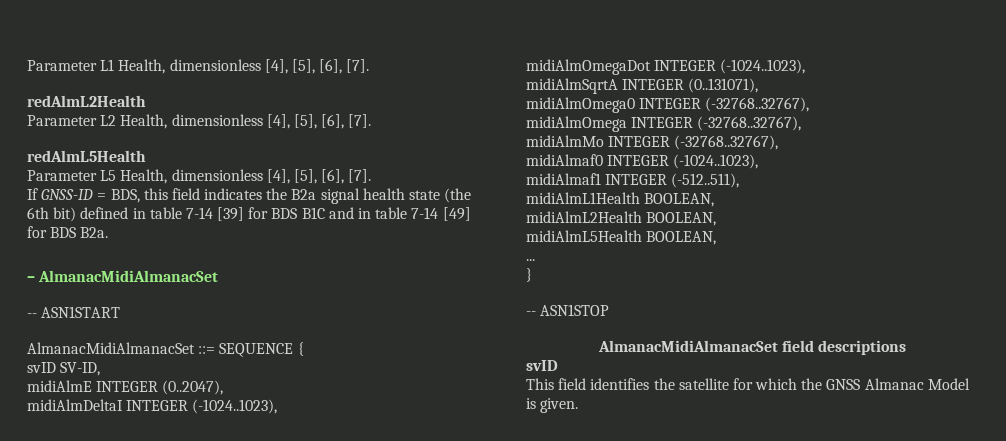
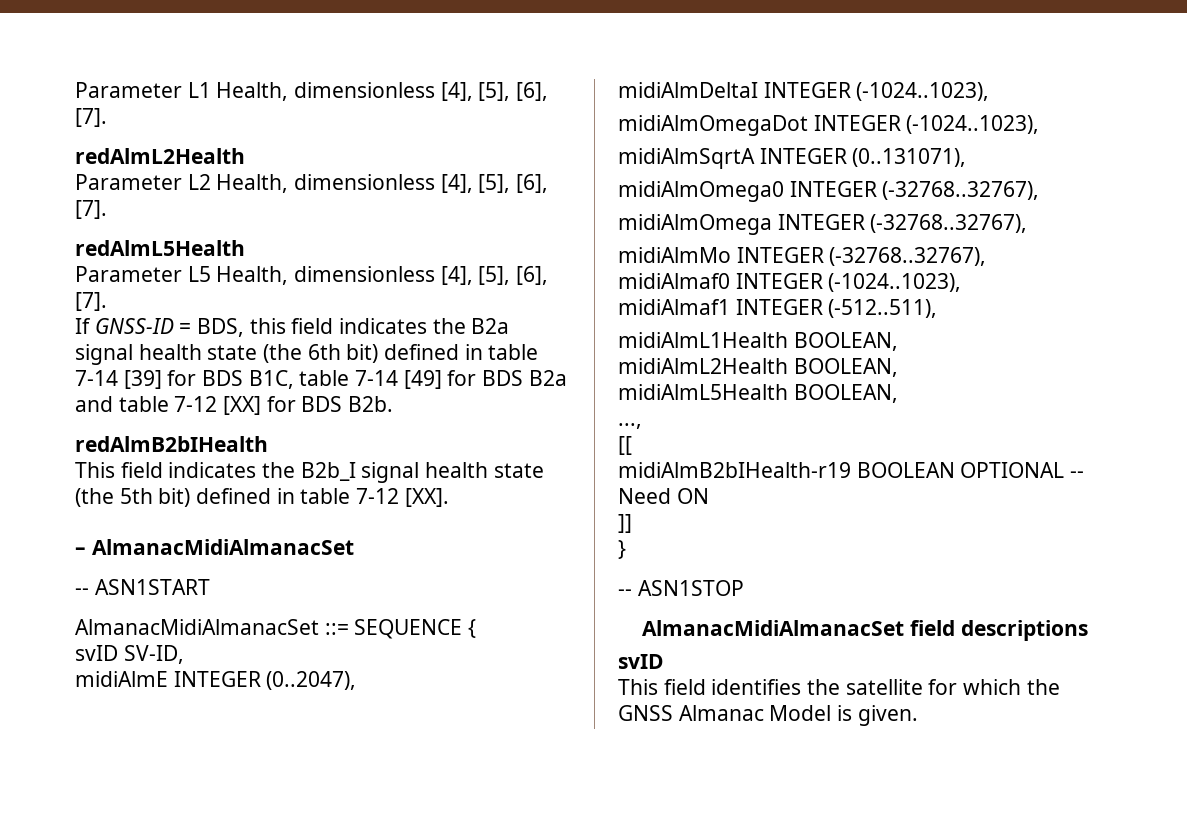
[301,207,372,219] B1C and in -> [248,370,294,389] B1C,
[80,227,109,238] B2a. -> [528,370,567,386] [75,396,394,415] [75,436,268,452] [75,462,544,483] [75,488,449,507] B2a and table 7-12 [XX] for BDS B2b. // redAlmB2bIHealth // This field indicates the B2b_I signal health state (the 5th bit) defined in table 7-12 [XX].
[526,259,535,261] ... -> [618,423,642,429] [618,436,632,455] [618,462,1085,478] [618,488,709,504] [618,514,632,533] ..., // [[ // midiAlmB2bIHealth-r19 BOOLEAN OPTIONAL -- Need ON // ]]

